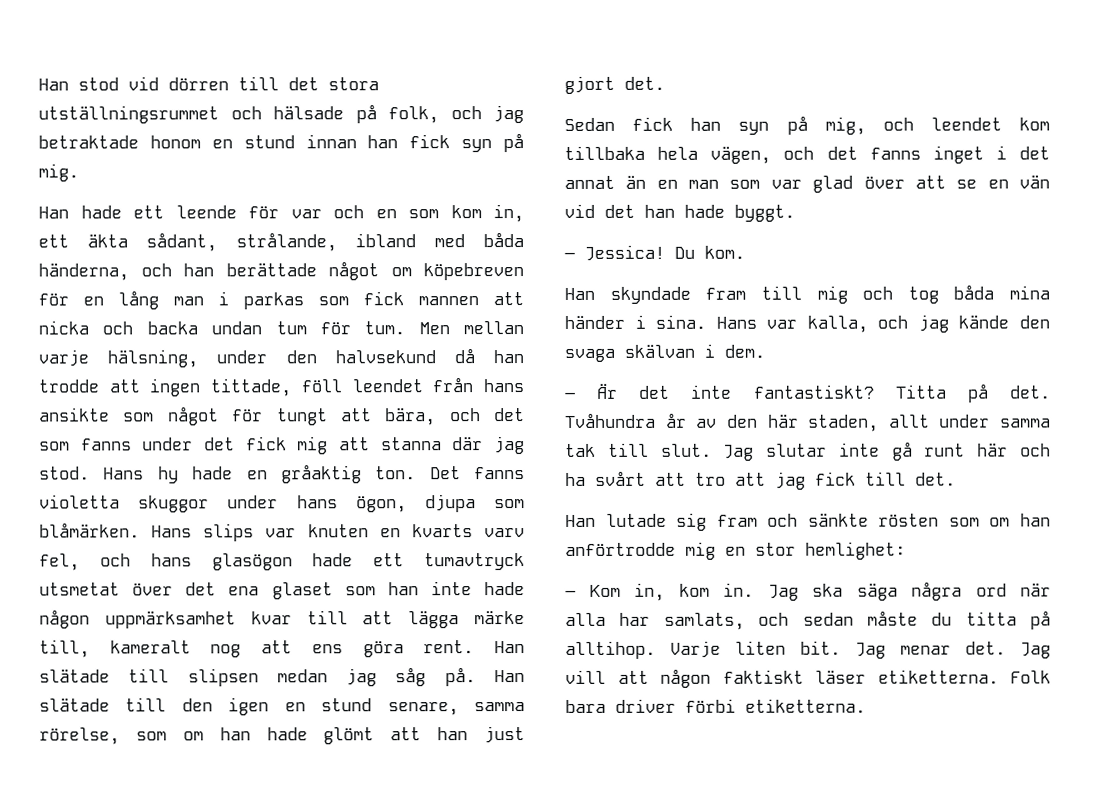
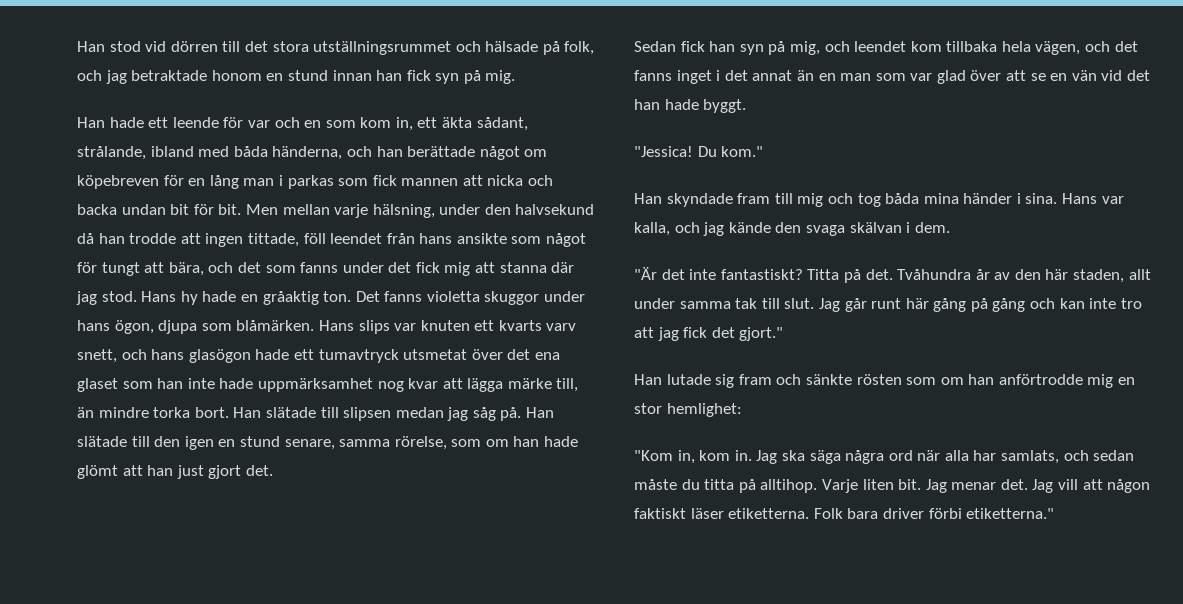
[275,321,406,335] tum för tum. -> [170,204,242,215] bit för bit.
[379,528,401,538] en -> [474,320,495,331] ett
[39,553,80,571] fel, -> [77,349,117,363] snett,
[39,609,525,629] [39,639,475,658] någon uppmärksamhet kvar till att lägga märke till, kameralt nog att ens göra rent. -> [257,378,579,392] [77,407,229,418] uppmärksamhet nog kvar att lägga märke till, än mindre torka bort.
[564,244,745,261] – Jessica! Du kom. -> [634,146,764,157] "Jessica! Du kom."
[564,383,619,399] – Är -> [634,267,657,280] "Är
[766,441,1051,461] [565,470,686,486] slutar inte gå runt här och ha svårt att -> [844,298,1117,312] går runt här gång på gång och kan inte
[865,471,956,486] till det. -> [711,327,784,341] det gjort."
[565,584,621,597] – Kom -> [634,450,673,461] "Kom
[745,698,866,713] etiketterna. -> [966,508,1055,519] etiketterna."

